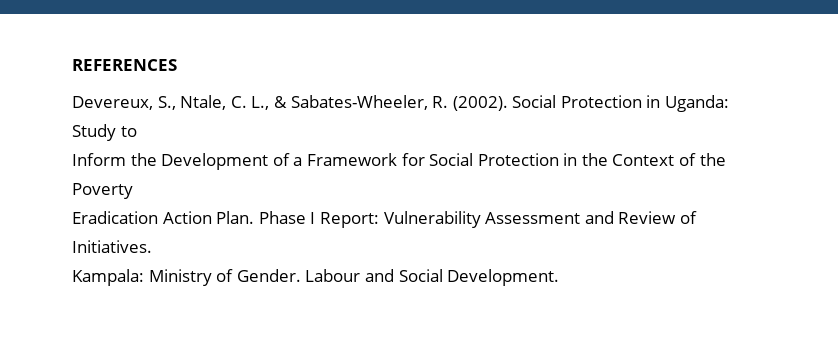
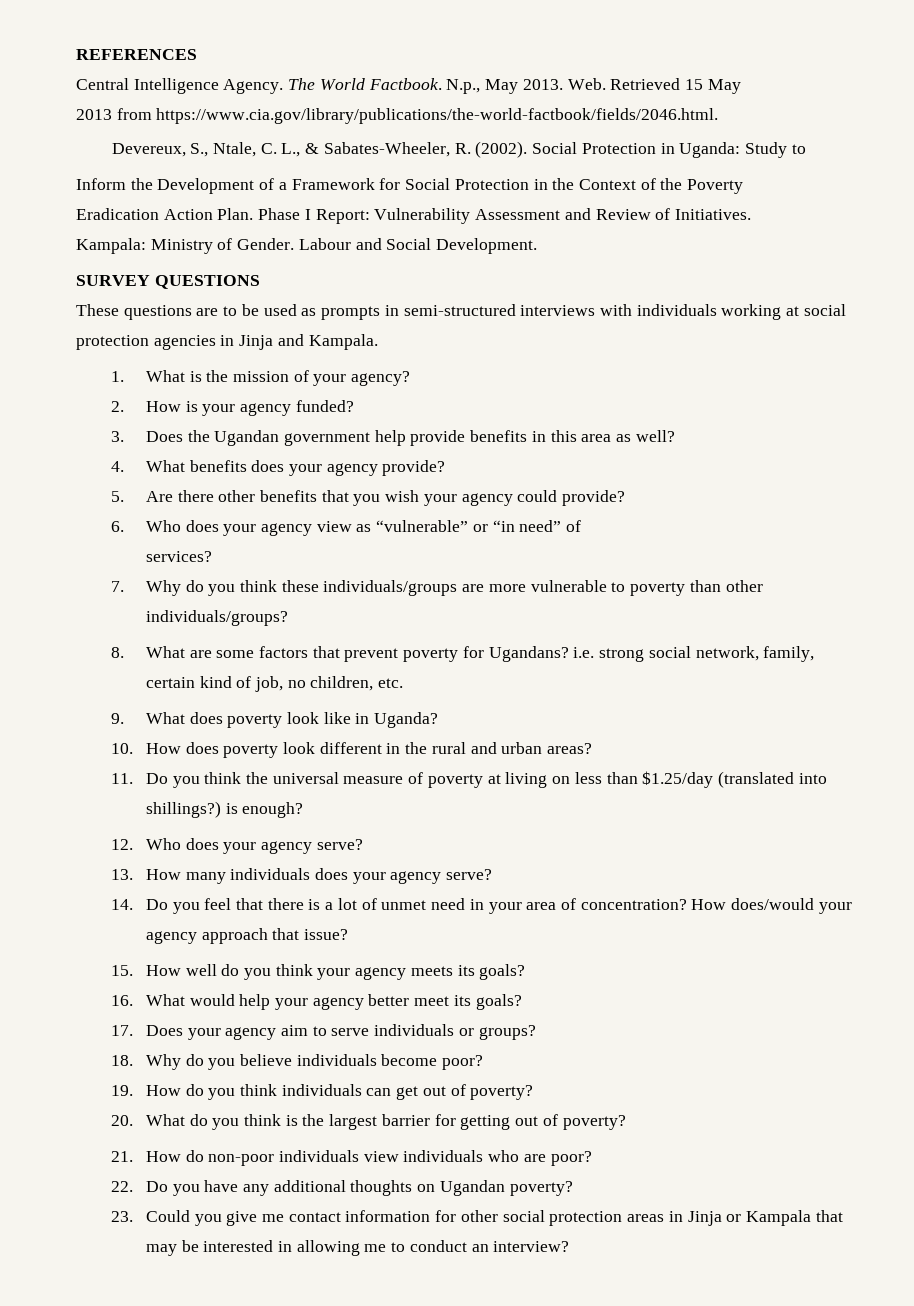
(177, 65) none -> [76,78,741,94] [76,108,719,124] // Central Intelligence Agency. The World Factbook. N.p., May 2013. Web. Retrieved 15 May // 2013 from https://www.cia.gov/library/publications/the-world-factbook/fields/2046.html.
(560, 277) none -> [76,275,260,289] [76,304,846,320] [76,334,378,350] [110,370,411,386] [110,400,354,416] [110,430,675,446] [110,460,446,476] [110,490,626,506] [110,520,582,536] [145,551,212,562] [110,580,763,596] [145,610,288,626] [110,646,815,662] [145,676,404,692] [110,712,439,728] [110,742,593,758] [110,771,827,788] [145,801,304,818] [110,838,363,854] [110,868,493,884] [110,898,852,914] [145,928,348,944] [110,964,526,980] [110,994,522,1010] [110,1024,536,1040] [110,1054,484,1070] [110,1084,534,1100] [110,1114,626,1130] [110,1150,592,1166] [110,1180,573,1196] [110,1210,843,1226] [145,1240,570,1256] // SURVEY QUESTIONS // These questions are to be used as prompts in semi-structured interviews with individuals working at social protection agencies in Jinja and Kampala. // 1. What is the mission of your agency? // 2. How is your agency funded? // 3. Does the Ugandan government help provide benefits in this area as well? // 4. What benefits does your agency provide? // 5. Are there other benefits that you wish your agency could provide? // 6. Who does your agency view as “vulnerable” or “in need” of // services? // 7. Why do you think these individuals/groups are more vulnerable to poverty than other individuals/groups? // 8. What are some factors that prevent poverty for Ugandans? i.e. strong social network, family, certain kind of job, no children, etc. // 9. What does poverty look like in Uganda? // 10. How does poverty look different in the rural and urban areas? // 11. Do you think the universal measure of poverty at living on less than $1.25/day (translated into shillings?) is enough? // 12. Who does your agency serve? // 13. How many individuals does your agency serve? // 14. Do you feel that there is a lot of unmet need in your area of concentration? How does/would your agency approach that issue? // 15. How well do you think your agency meets its goals? // 16. What would help your agency better meet its goals? // 17. Does your agency aim to serve individuals or groups? // 18. Why do you believe individuals become poor? // 19. How do you think individuals can get out of poverty? // 20. What do you think is the largest barrier for getting out of poverty? // 21. How do non-poor individuals view individuals who are poor? // 22. Do you have any additional thoughts on Ugandan poverty? // 23. Could you give me contact information for other social protection areas in Jinja or Kampala that may be interested in allowing me to conduct an interview?

